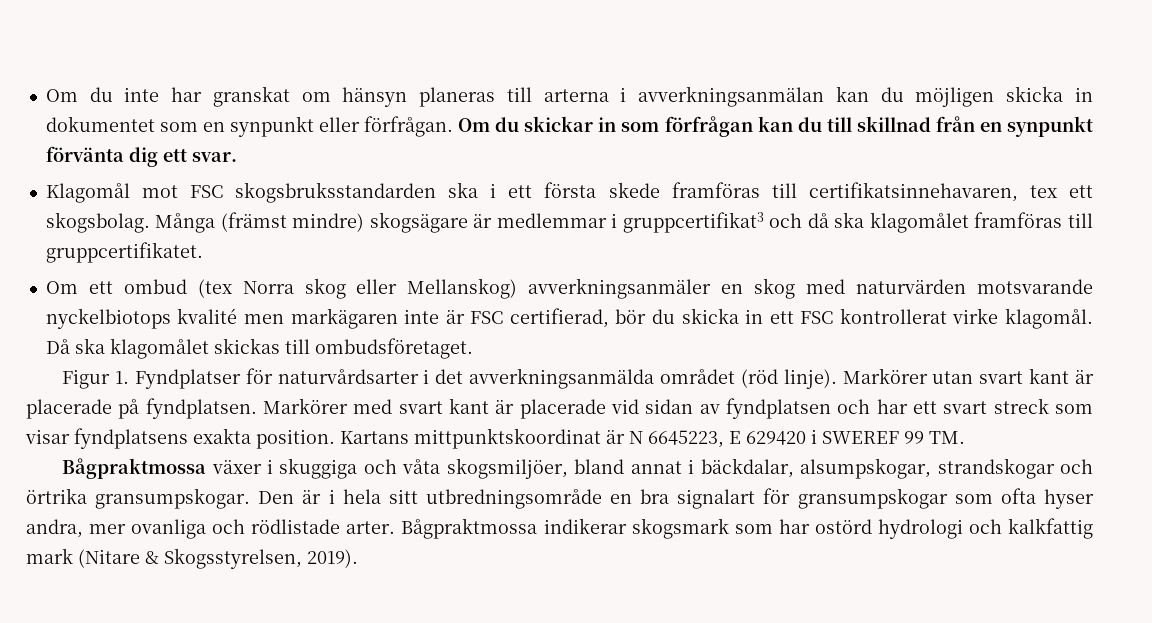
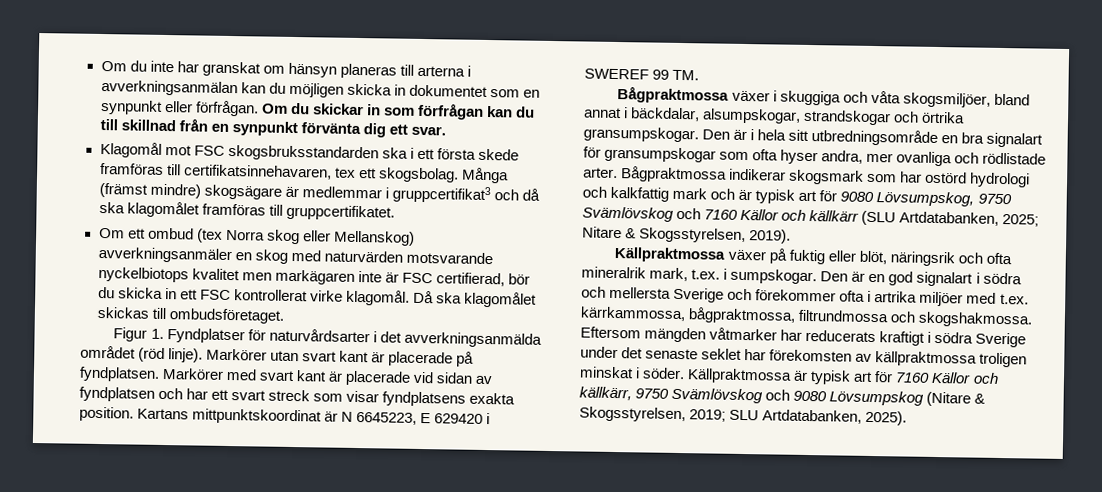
[177,308,238,324] kvalité -> [191,268,240,281] kvalitet
[78,548,358,569] (Nitare & Skogsstyrelsen, 2019). -> [710,188,1012,207] [582,206,1040,227] [582,226,792,244] [614,246,1012,267] [581,266,1022,287] [581,286,1029,307] [580,306,1034,328] [580,326,1027,348] [580,346,1028,368] [579,366,999,385] [579,386,986,407] [579,406,908,426] och är typisk art för 9080 Lövsumpskog, 9750 Svämlövskog och 7160 Källor och källkärr (SLU Artdatabanken, 2025; Nitare & Skogsstyrelsen, 2019). // Källpraktmossa växer på fuktig eller blöt, näringsrik och ofta mineralrik mark, t.ex. i sumpskogar. Den är en god signalart i södra och mellersta Sverige och förekommer ofta i artrika miljöer med t.ex. kärrkammossa, bågpraktmossa, filtrundmossa och skogshakmossa. Eftersom mängden våtmarker har reducerats kraftigt i södra Sverige under det senaste seklet har förekomsten av källpraktmossa troligen minskat i söder. Källpraktmossa är typisk art för 7160 Källor och källkärr, 9750 Svämlövskog och 9080 Lövsumpskog (Nitare & Skogsstyrelsen, 2019; SLU Artdatabanken, 2025).

